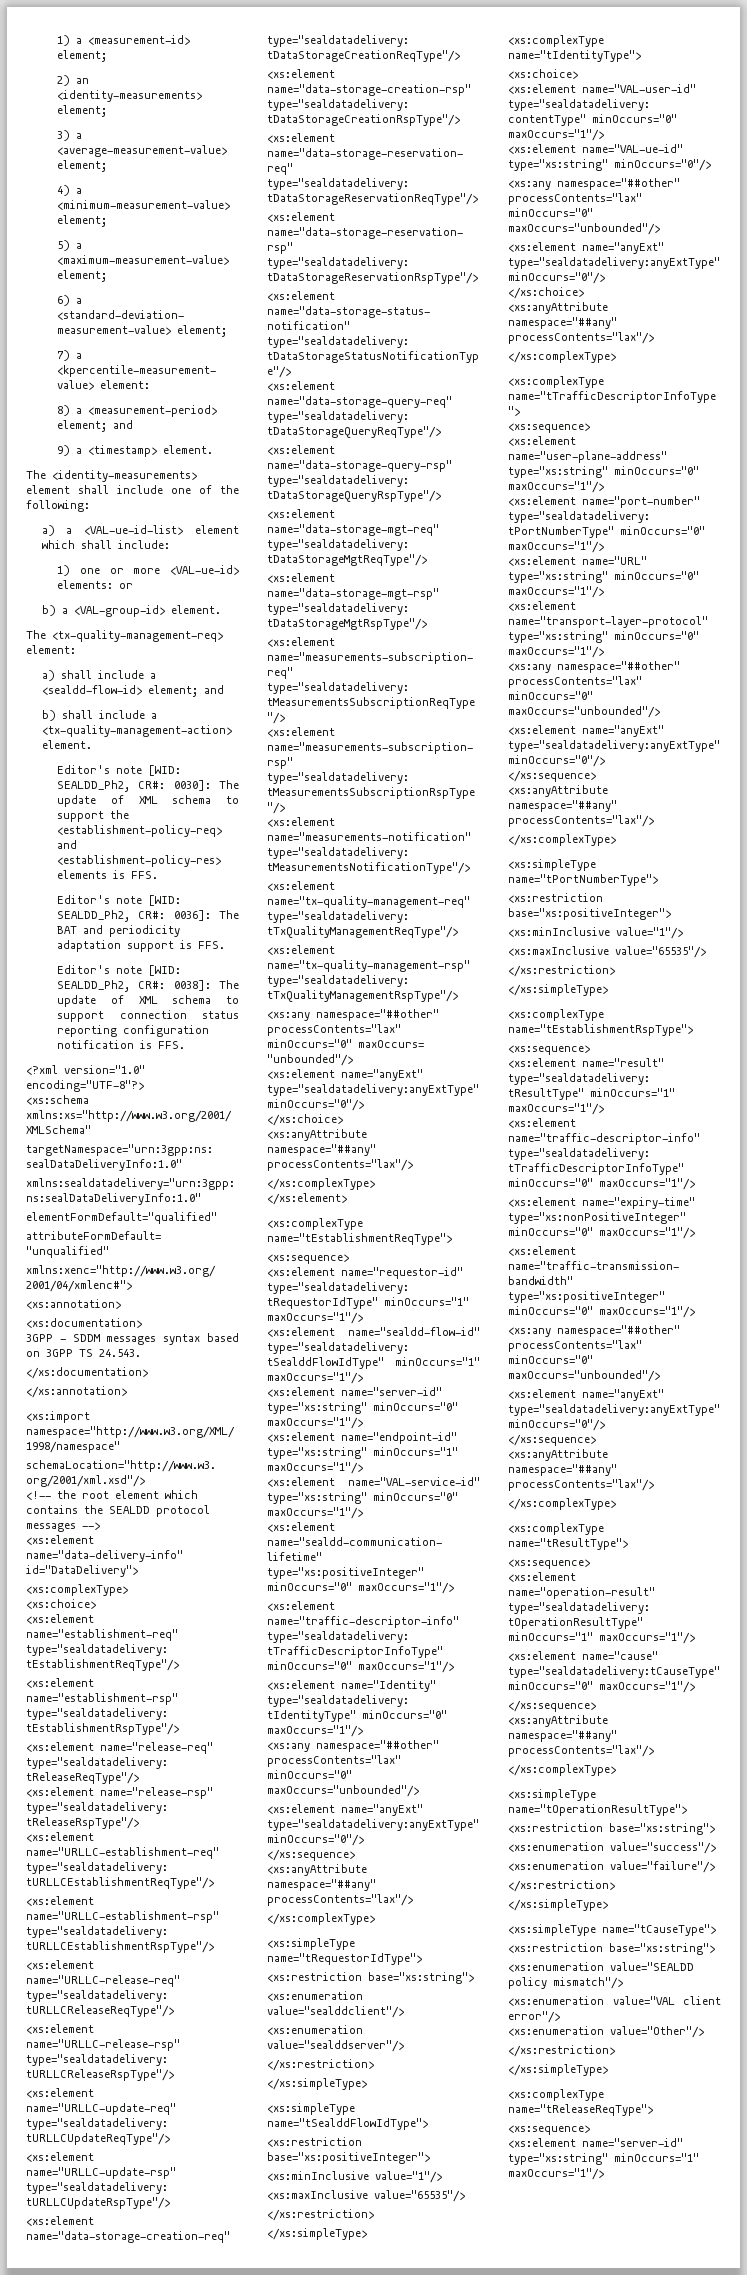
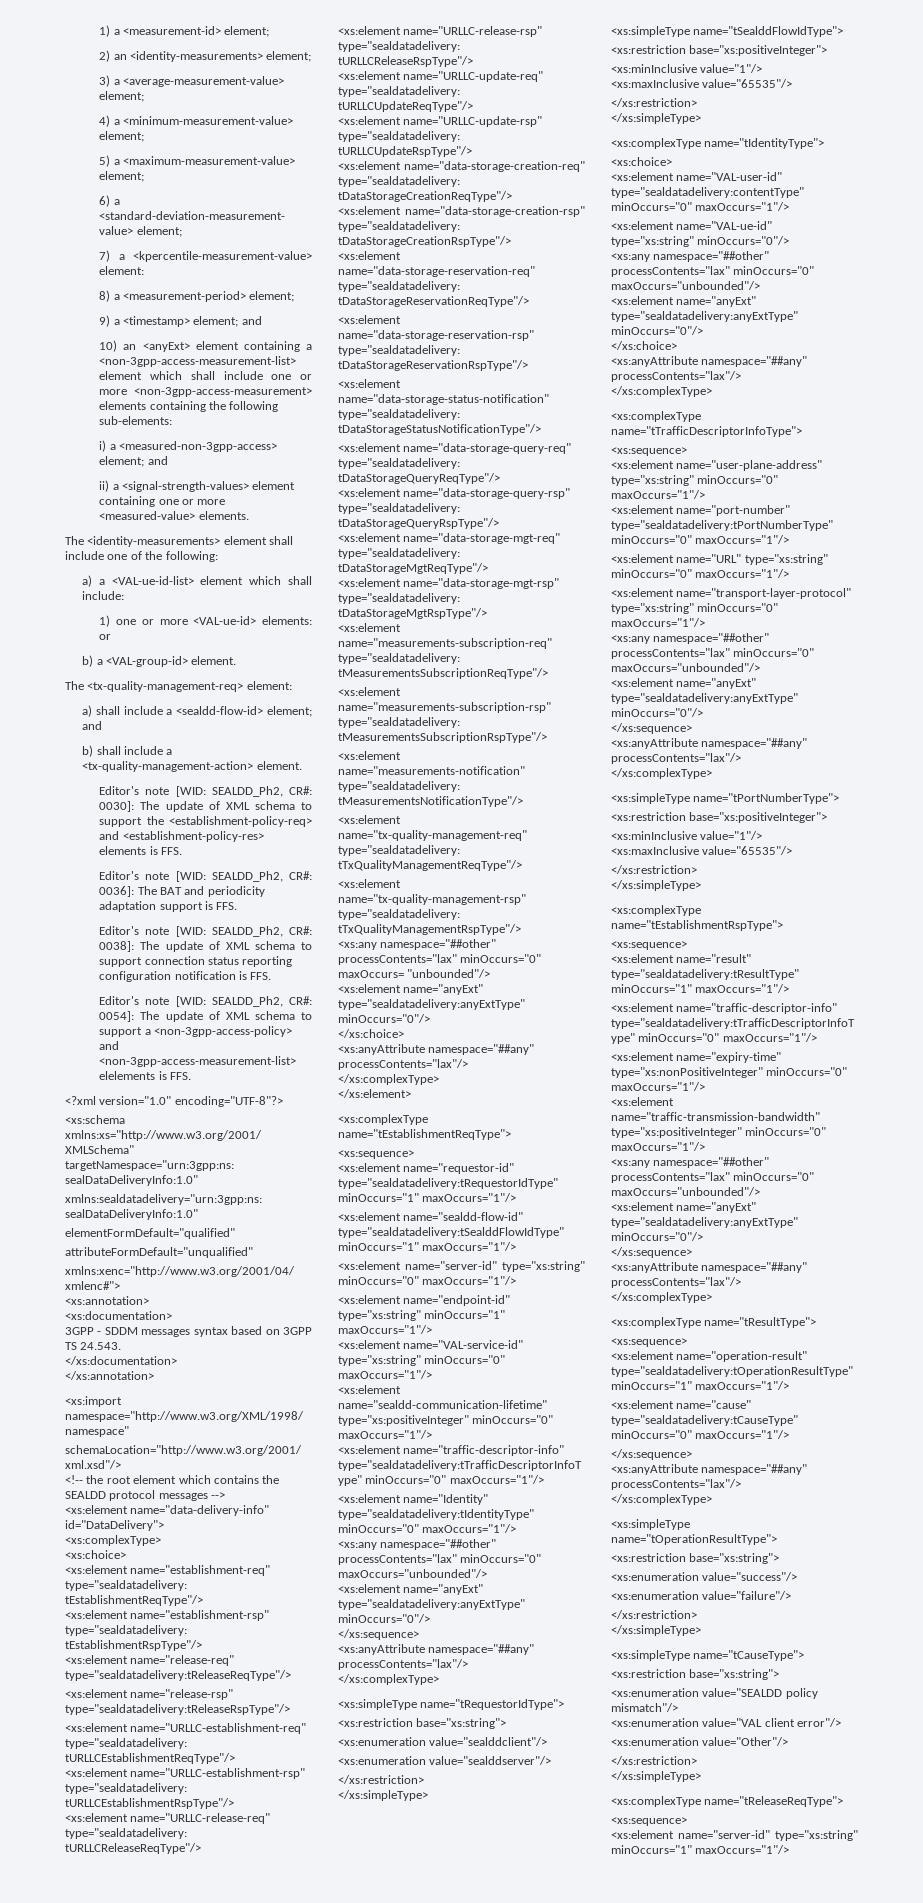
[113,420,134,429] and -> (295, 296) none
[163,445,214,454] element. -> [193,316,262,327] [99,340,312,352] [99,356,297,367] [99,371,312,380] [99,387,312,397] [99,401,279,412] [99,416,173,425] [99,440,278,452] [99,456,168,467] [99,480,296,492] [99,496,226,507] [99,511,249,520] element; and // 10) an <anyExt> element containing a <non-3gpp-access-measurement-list> element which shall include one or more <non-3gpp-access-measurement> elements containing the following sub-elements: // i) a <measured-non-3gpp-access> element; and // ii) a <signal-strength-values> element containing one or more <measured-value> elements.
(186, 1045) none -> [99,996,312,1007] [99,1011,313,1022] [99,1026,293,1037] [99,1041,120,1050] [99,1056,297,1067] [99,1071,192,1080] // Editor's note [WID: SEALDD_Ph2, CR#: 0054]: The update of XML schema to support a <non-3gpp-access-policy> and <non-3gpp-access-measurement-list> elelements is FFS.

